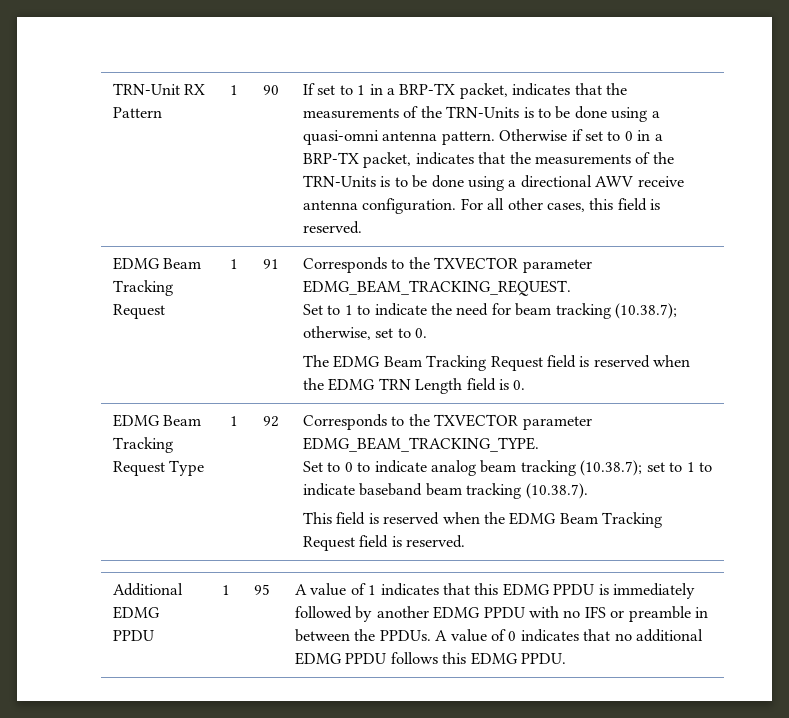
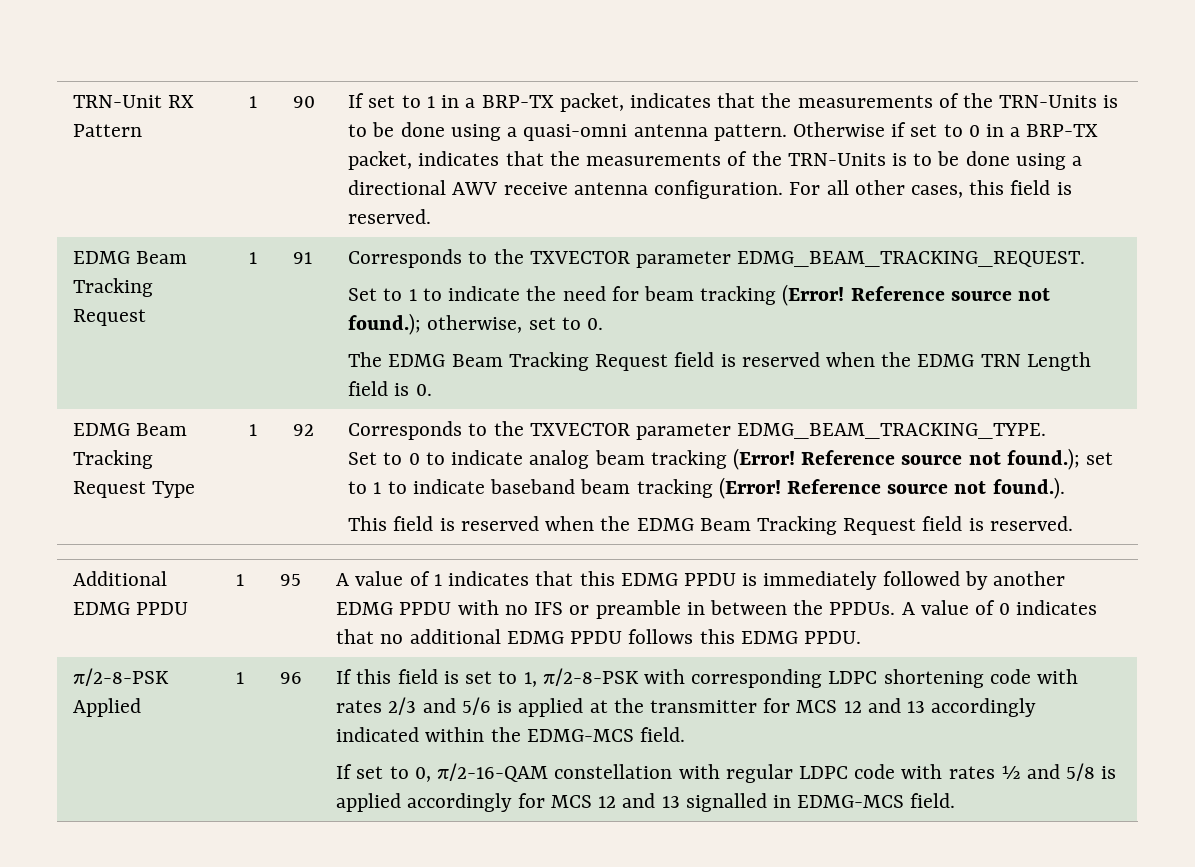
[615,303,678,319] (10.38.7); -> [782,284,1051,306] [348,313,422,335] (Error! Reference source not found.);
[580,460,643,476] (10.38.7); -> [732,448,1080,470] (Error! Reference source not found.);
[525,483,588,499] (10.38.7). -> [718,477,1065,499] (Error! Reference source not found.).
(566, 658) none -> [73,668,170,686] [73,698,142,717] [236,672,245,684] [280,672,303,684] [336,668,1079,688] [336,697,1037,717] [336,727,686,742] [336,763,1117,783] [336,793,956,812] // π/2-8-PSK Applied | 1 | 96 | If this field is set to 1, π/2-8-PSK with corresponding LDPC shortening code with rates 2/3 and 5/6 is applied at the transmitter for MCS 12 and 13 accordingly indicated within the EDMG-MCS field. // If set to 0, π/2-16-QAM constellation with regular LDPC code with rates ½ and 5/8 is applied accordingly for MCS 12 and 13 signalled in EDMG-MCS field.

